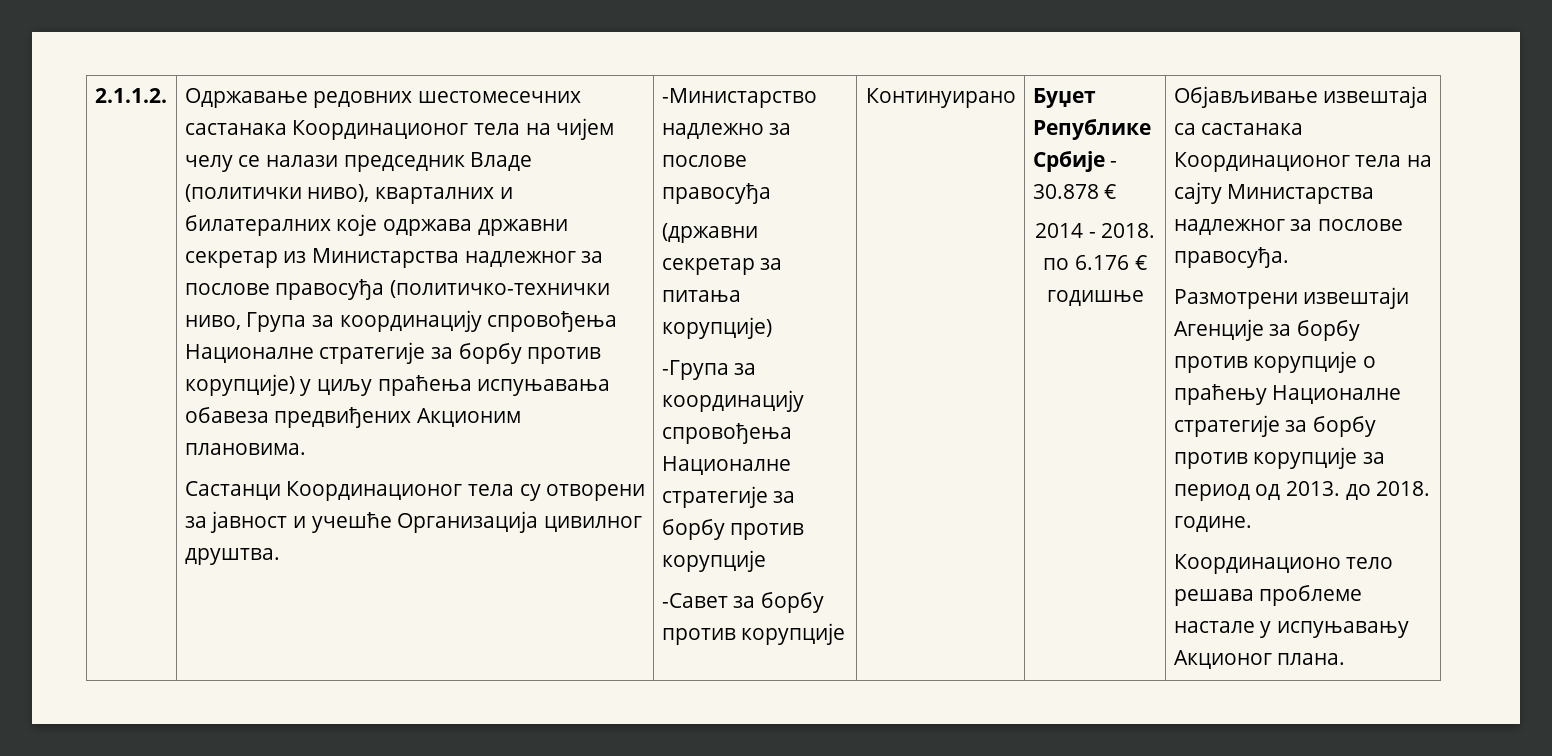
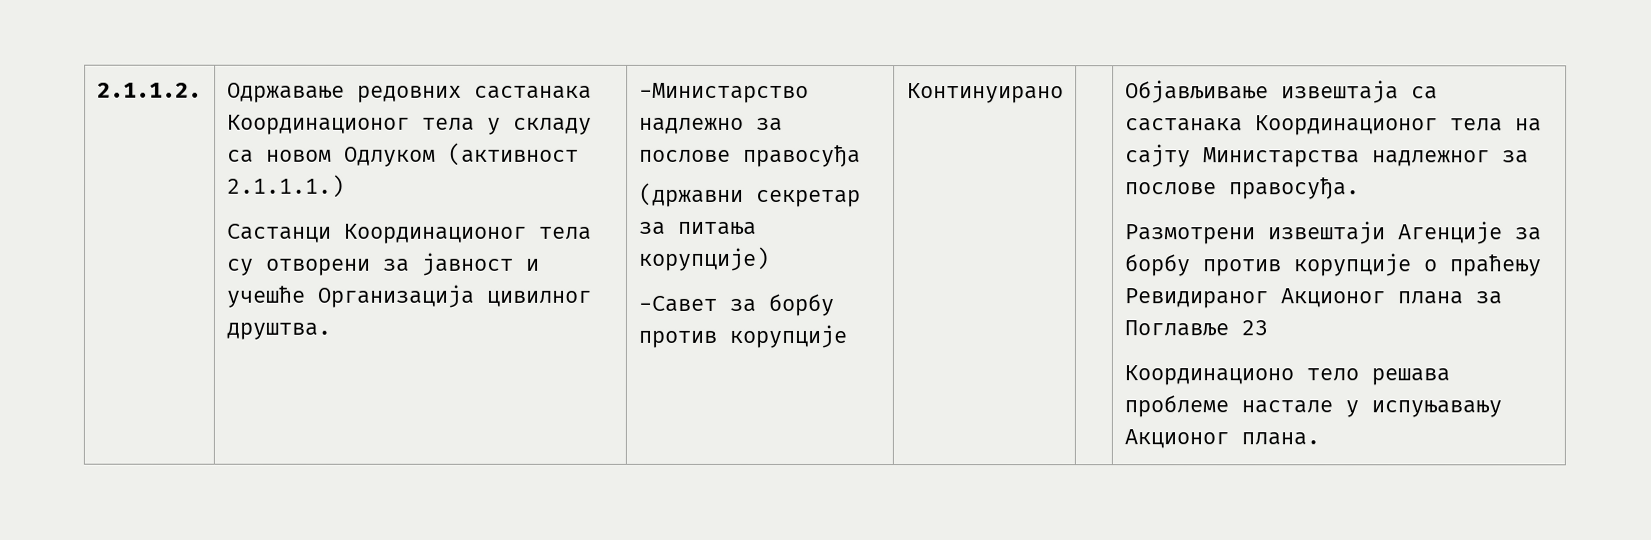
[417,91,581,103] [184,118,615,140] [184,152,533,172] [184,184,513,204] [184,214,568,236] [184,248,604,268] [184,279,610,300] [184,310,618,332] [184,342,602,364] [184,374,611,396] [184,407,521,428] [184,443,306,455] шестомесечних састанака Координационог тела на чијем челу се налази председник Владе (политички ниво), кварталних и билатералних које одржава државни секретар из Министарства надлежног за послове правосуђа (политичко-технички ниво, Група за координацију спровођења Националне стратегије за борбу против корупције) у циљу праћења испуњавања обавеза предвиђених Акционим плановима. -> [473,85,592,99] [226,114,592,135] [226,142,579,167] [226,174,345,198] састанака Координационог тела у складу са новом Одлуком (активност 2.1.1.1.)
[661,360,757,380] [661,390,804,412] [661,423,792,444] [661,456,791,475] [661,486,796,508] [661,519,805,540] [661,550,766,572] // -Група за координацију спровођења Националне стратегије за борбу против корупције -> (770, 258) none
[1032,88,1096,108] [1032,119,1151,140] [1032,151,1118,172] [1032,184,1117,199] [1034,223,1156,238] [1043,255,1147,270] [1046,290,1144,306] Буџет Републике Србије - 30.878 € // 2014 - 2018. по 6.176 € годишње -> (1064, 93) none
[1272,385,1402,404] [1173,415,1376,437] [1173,447,1385,469] [1173,481,1431,501] [1173,516,1252,532] Националне стратегије за борбу против корупције за период од 2013. до 2018. године. -> [1123,288,1502,309] [1123,320,1268,337] Ревидираног Акционог плана за Поглавље 23

